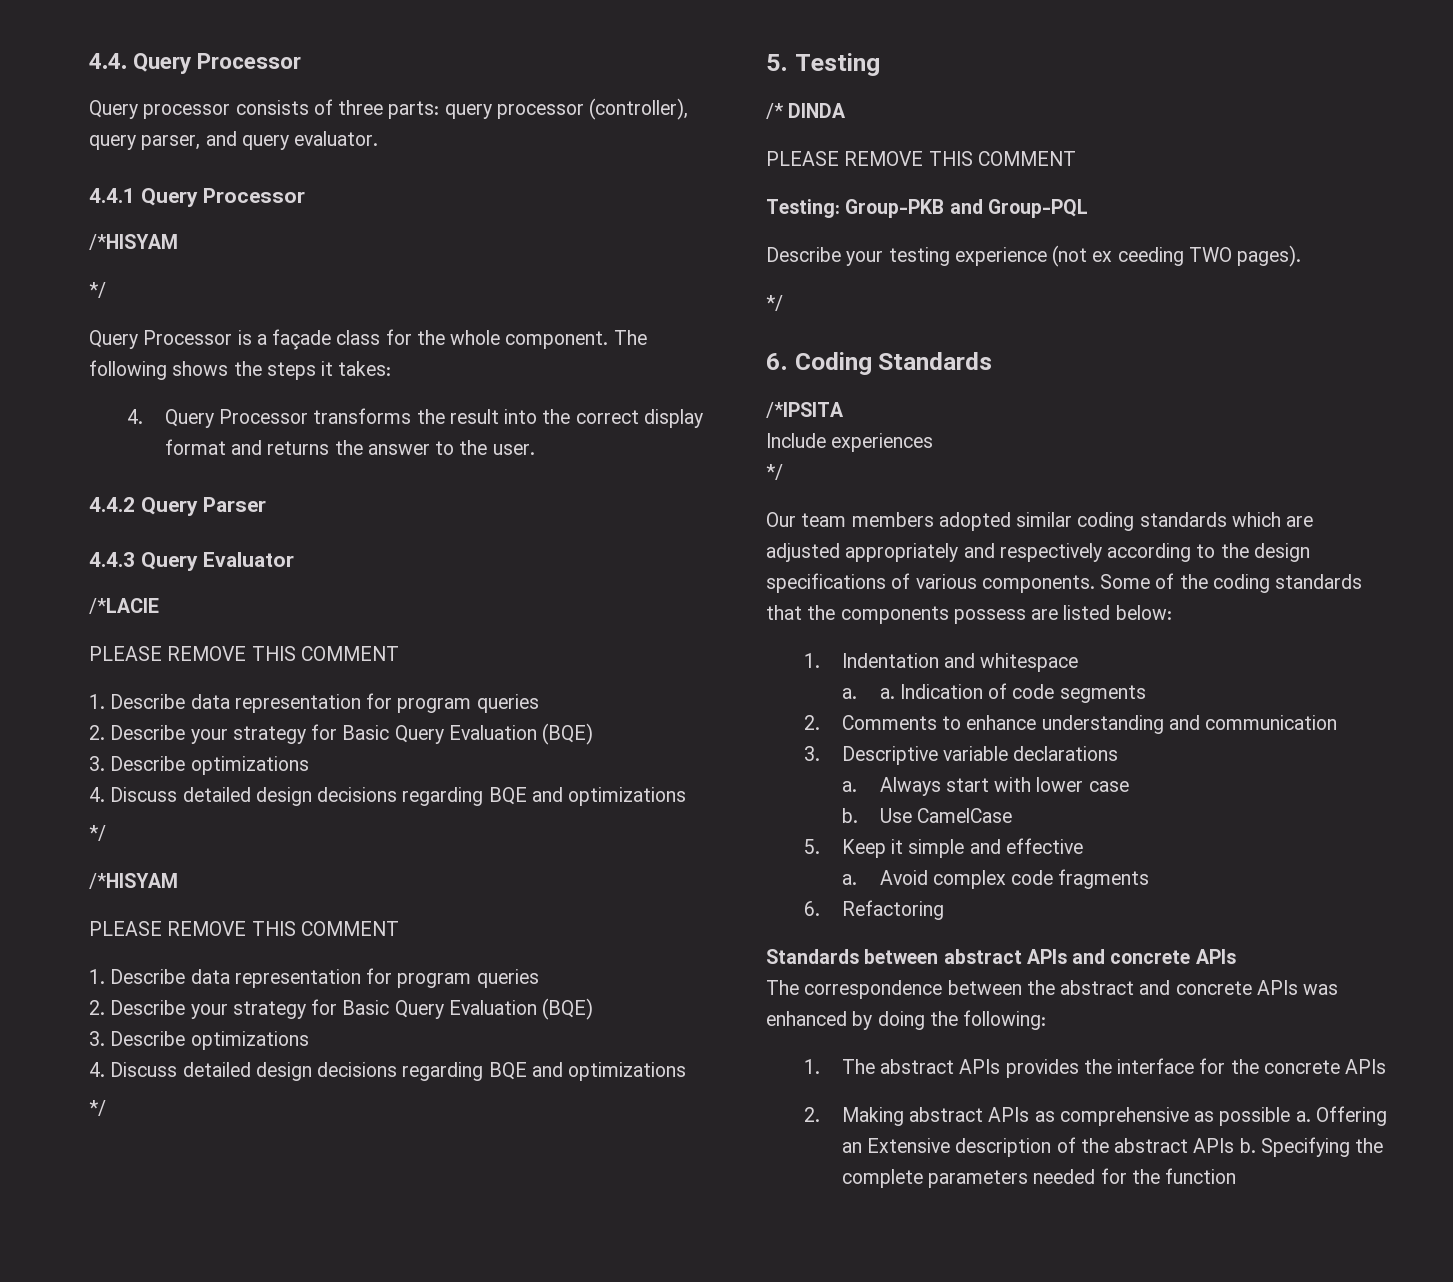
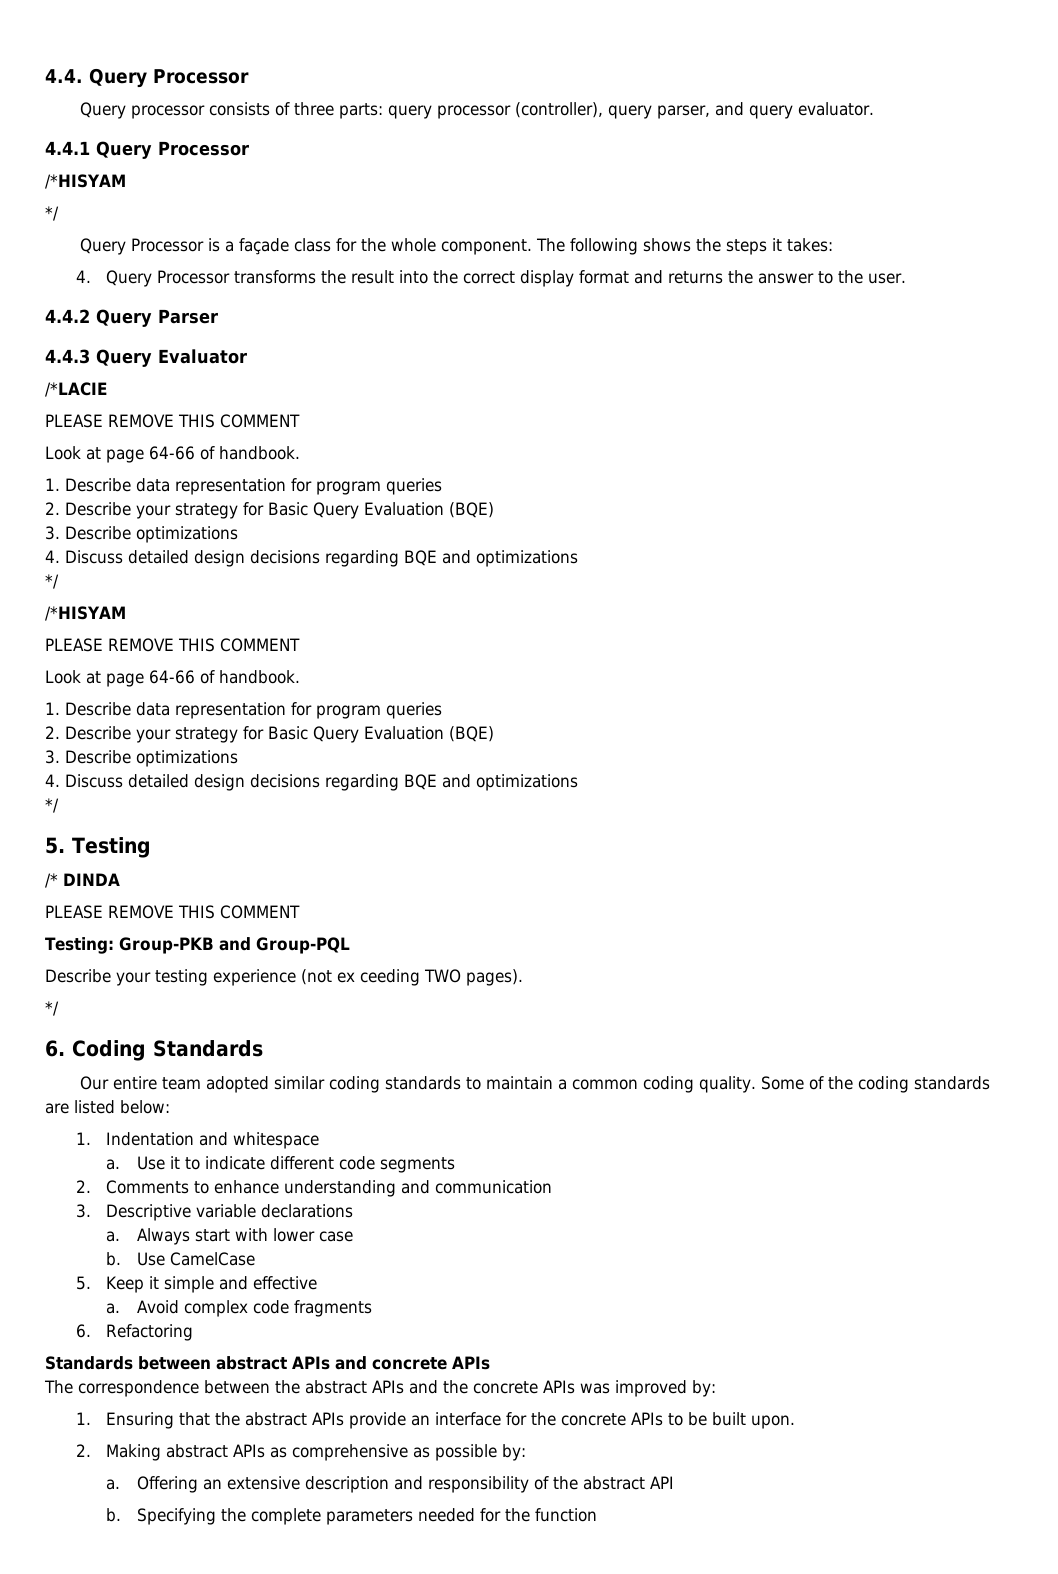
(399, 653) none -> [45,446,300,463] // Look at page 64-66 of handbook.
(399, 928) none -> [45,670,300,687] // Look at page 64-66 of handbook.
[766,402,844,418] [766,433,934,452] [766,464,783,480] // /*IPSITA // Include experiences // */ -> (263, 1048) none
[801,512,934,527] team members -> [113,1076,202,1090] entire team
[1231,512,1314,527] [766,543,1310,562] [766,573,1095,593] which are adjusted appropriately and respectively according to the design specifications of various components. -> [466,1076,757,1093] to maintain a common coding quality.
[766,605,1026,624] that the components possess -> (991, 1083) none
[879,683,1008,699] a. Indication of -> [136,1156,334,1170] Use it to indicate different
[1139,980,1339,995] [766,1010,1047,1030] [803,1059,1112,1078] and concrete APIs was enhanced by doing the following: // 1. The abstract APIs provides the -> [372,1380,716,1397] [75,1412,431,1429] APIs and the concrete APIs was improved by: // 1. Ensuring that the abstract APIs provide an
(1387, 1066) none -> [668,1412,796,1429] to be built upon.
(1291, 1116) none -> [502,1444,527,1461] by: //
[866,1138,1052,1157] Extensive description -> [226,1476,529,1493] extensive description and responsibility
[1193,1138,1235,1153] APIs -> [649,1476,674,1489] API //

